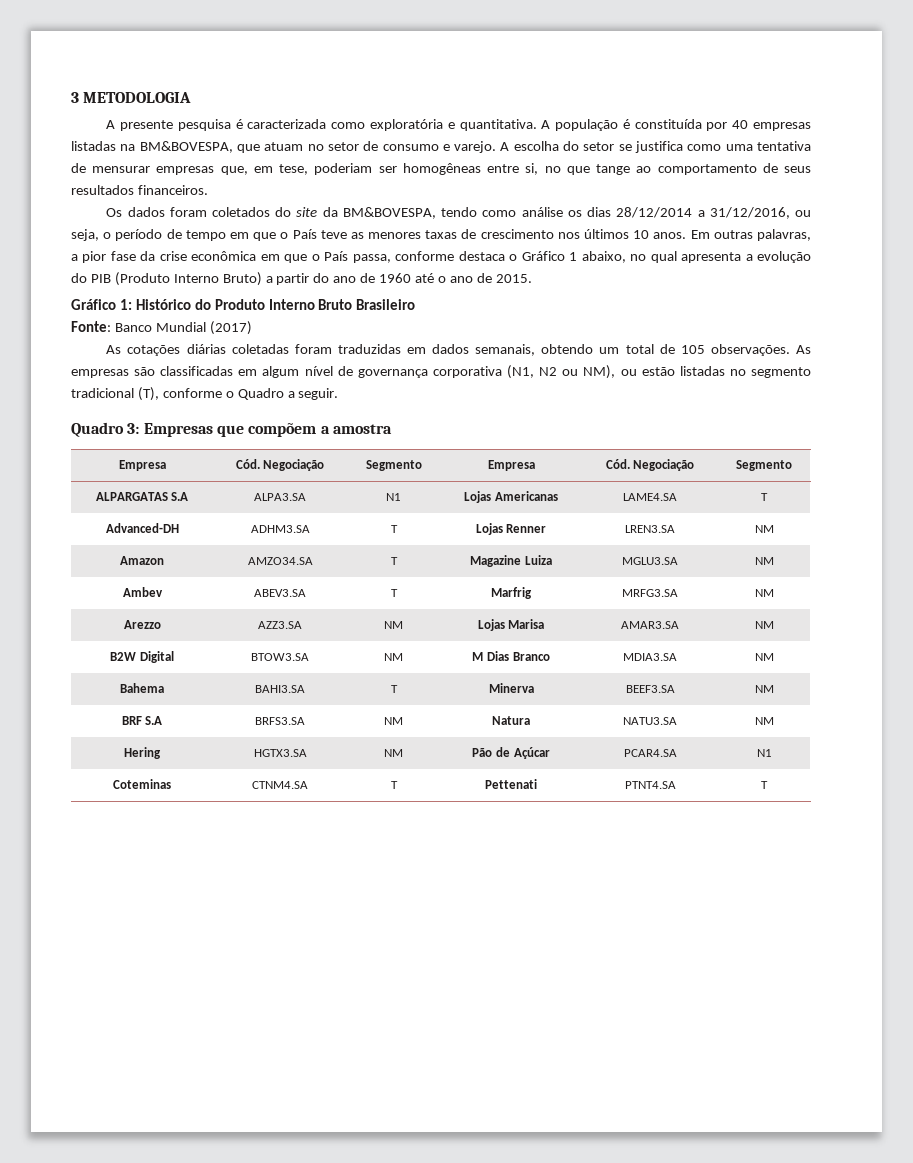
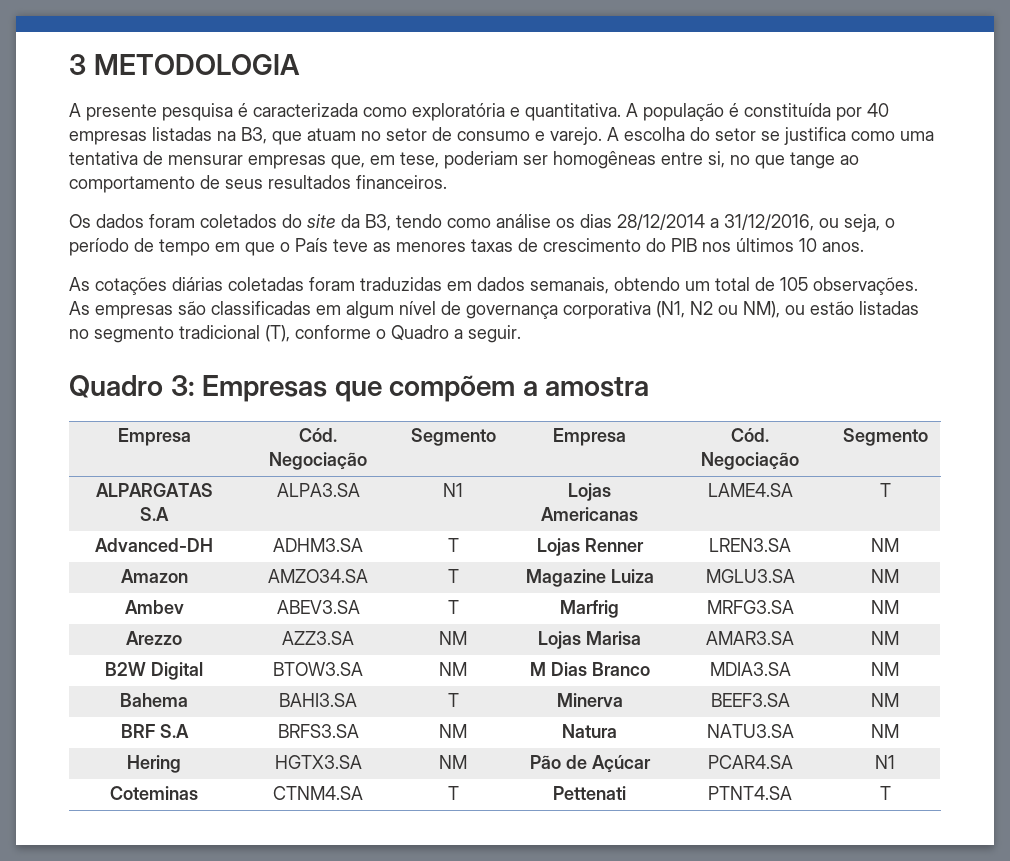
[139,141,233,153] BM&BOVESPA, -> [241,127,267,144] B3,
[342,207,436,219] BM&BOVESPA, -> [365,214,391,231] B3,
(554, 234) none -> [646,238,697,252] do PIB
[690,229,811,241] [71,251,812,263] [71,272,532,286] [71,299,416,310] [71,321,252,335] Em outras palavras, a pior fase da crise econômica em que o País passa, conforme destaca o Gráfico 1 abaixo, no qual apresenta a evolução do PIB (Produto Interno Bruto) a partir do ano de 1960 até o ano de 2015. // Gráfico 1: Histórico do Produto Interno Bruto Brasileiro // Fonte: Banco Mundial (2017) -> (864, 247) none

